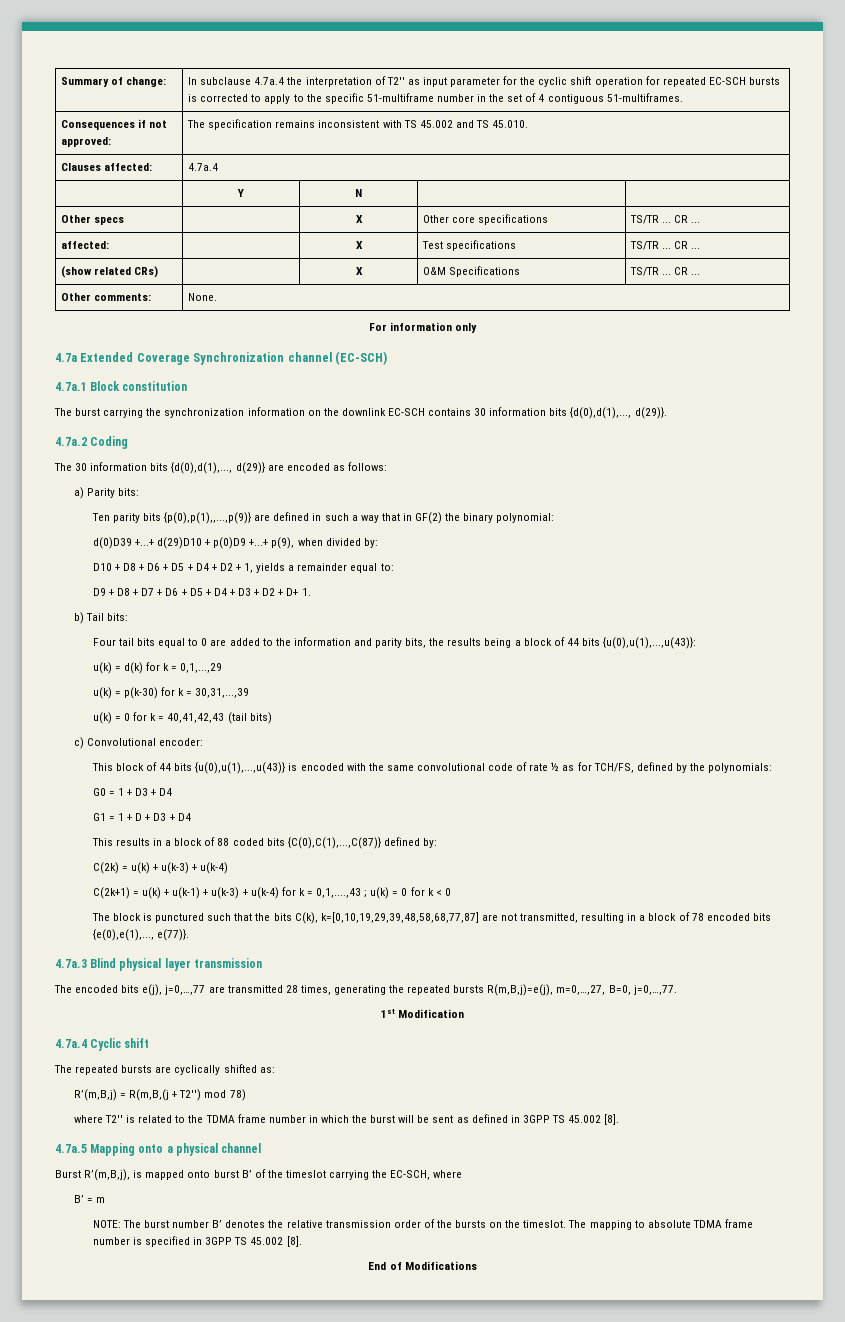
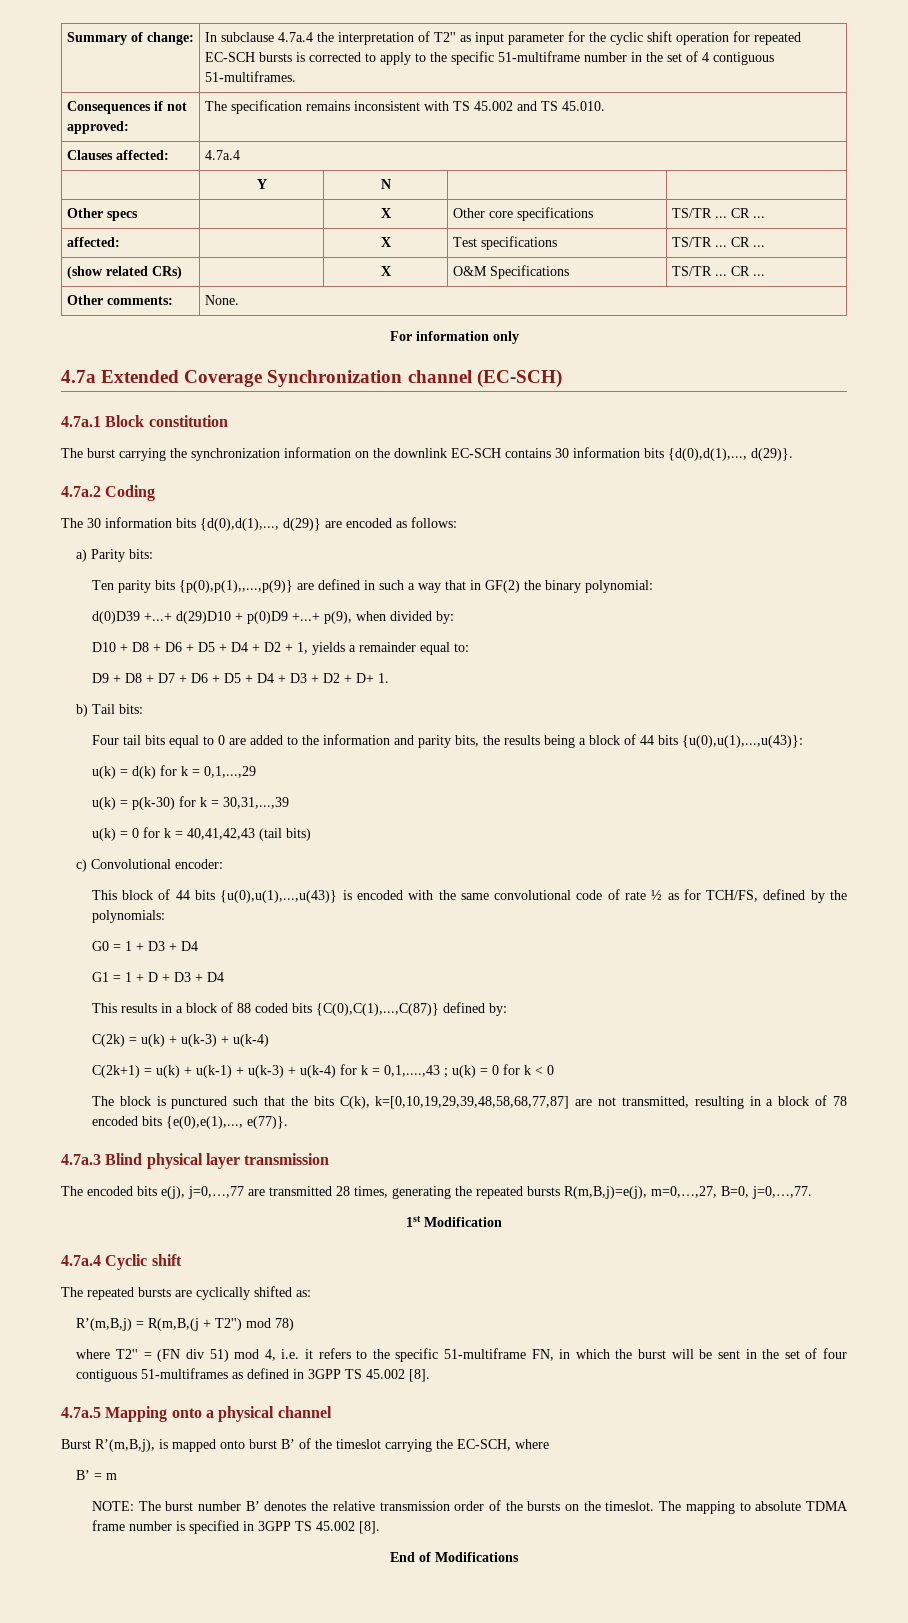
[126,1114,306,1123] is related to the TDMA frame number -> [143,1348,554,1362] = (FN div 51) mod 4, i.e. it refers to the specific 51-multiframe FN,
(454, 1119) none -> [745,1348,847,1359] [76,1368,229,1382] in the set of four contiguous 51-multiframes

